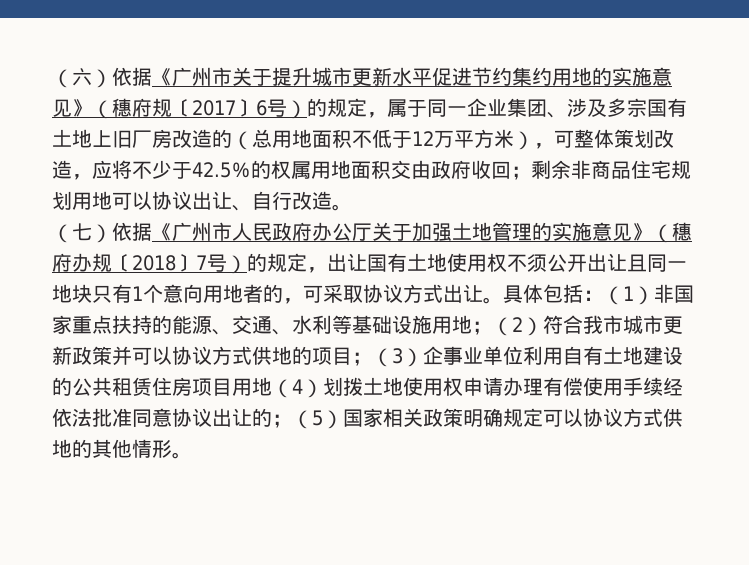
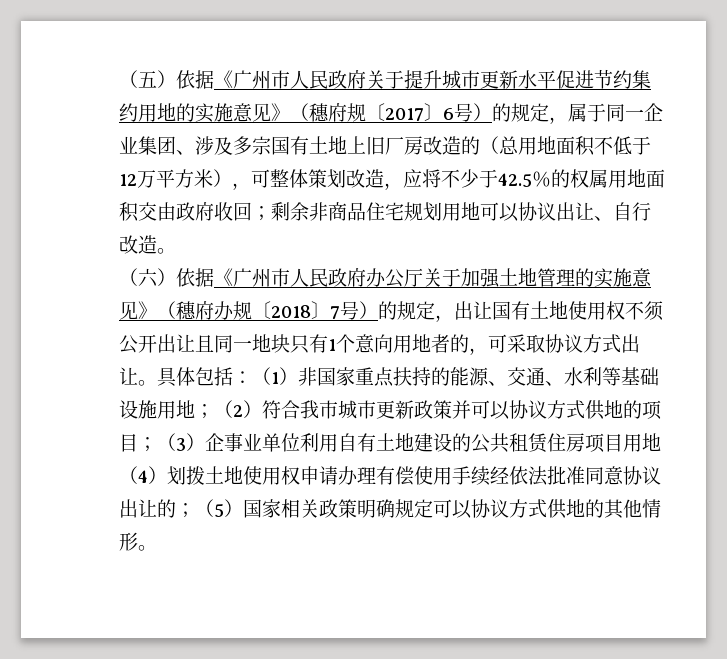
[52,67,232,88] （六）依据《广州市 -> [119,70,366,89] （五）依据《广州市人民政府
[72,223,92,241] 七 -> [138,268,158,287] 六

